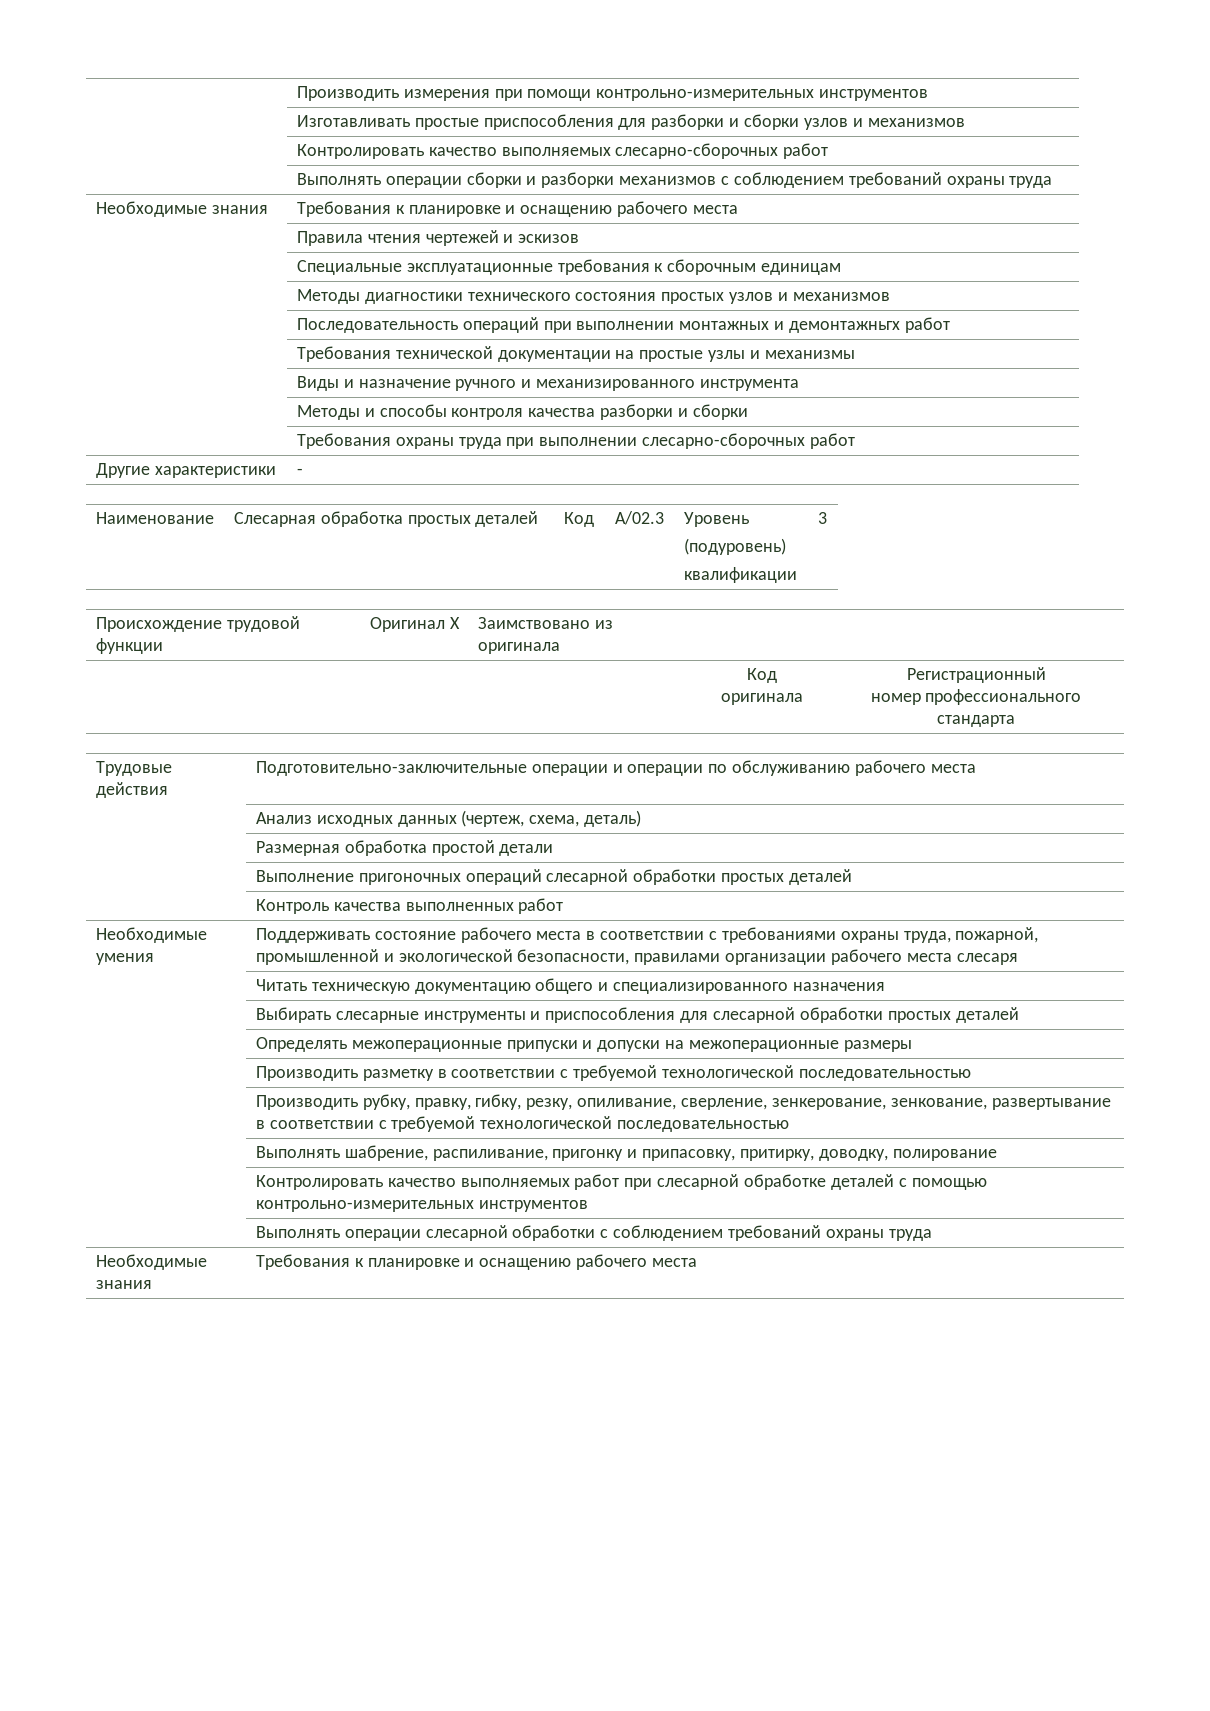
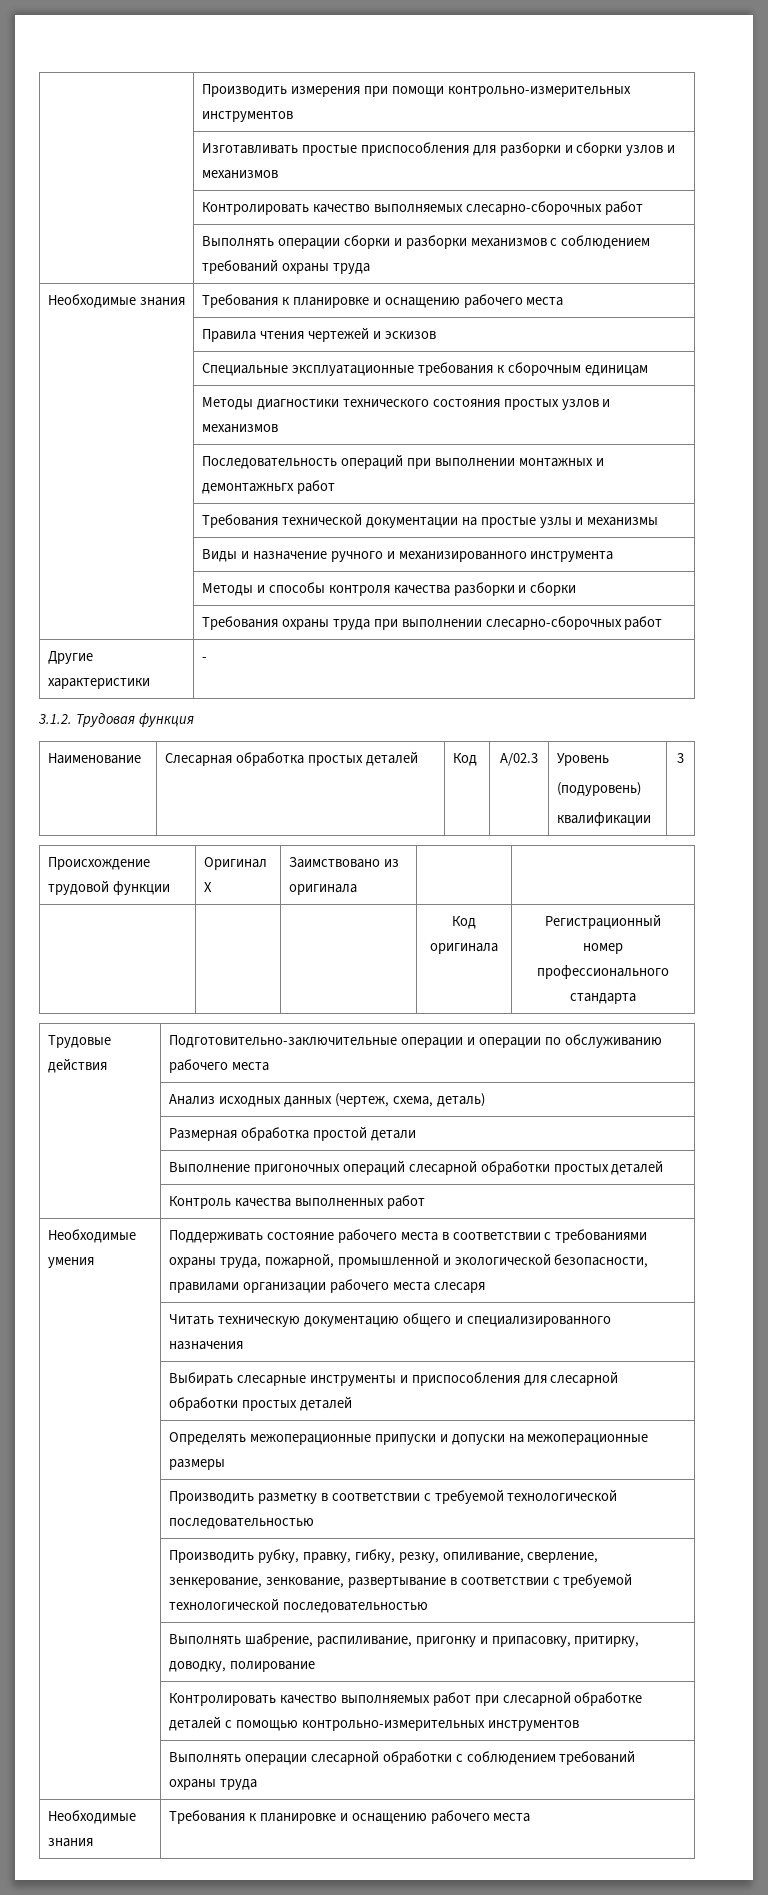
(303, 471) none -> [38,713,194,727] // 3.1.2. Трудовая функция

